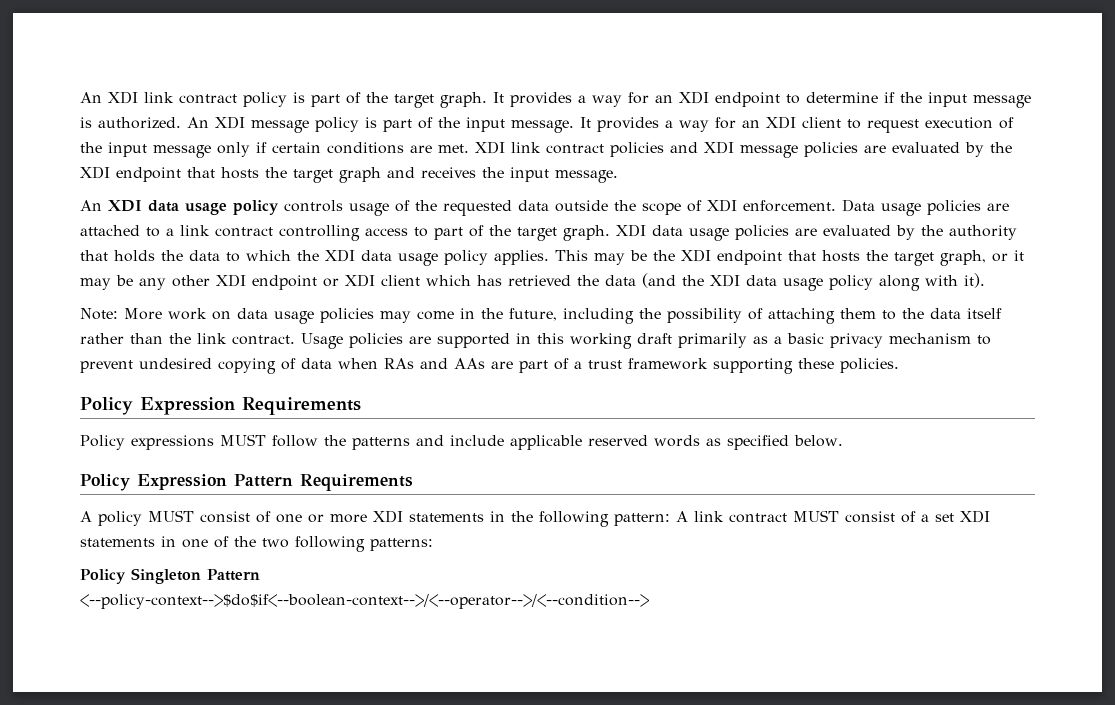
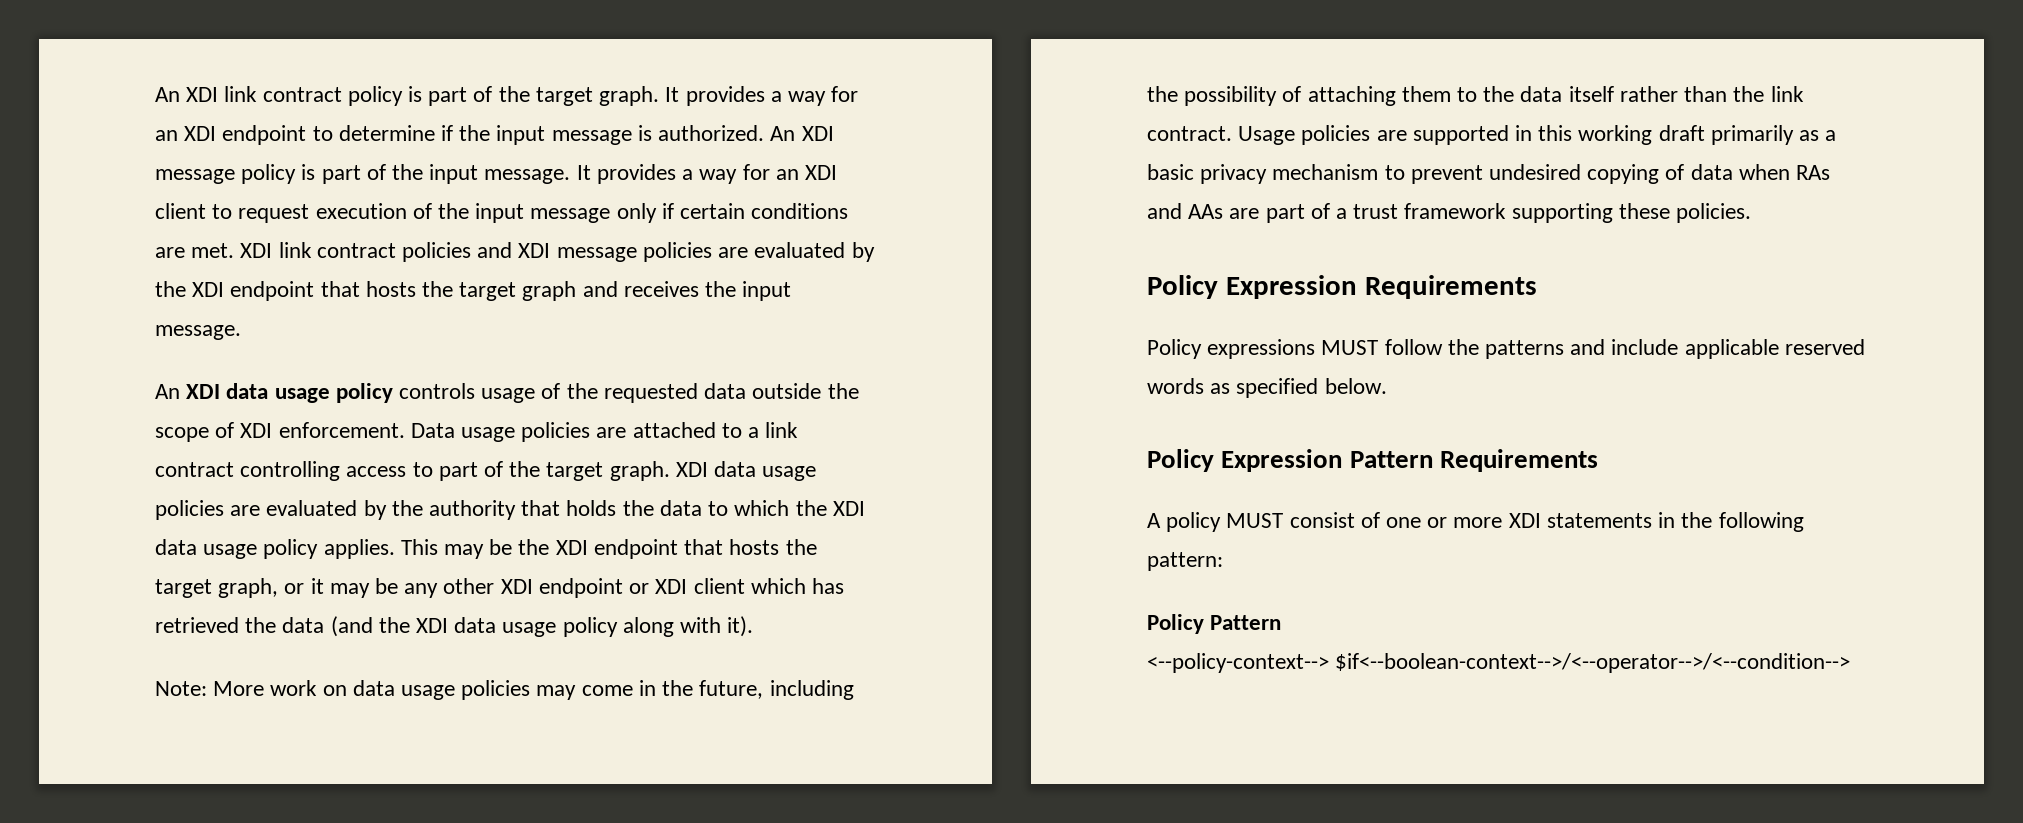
[676,510,990,523] [80,536,433,552] [80,568,201,584] A link contract MUST consist of a set XDI statements in one of the two following patterns: // Policy Singleton -> [1147,614,1204,634] // Policy
[80,594,649,609] <--policy-context-->$do$if<--boolean-context-->/<--operator-->/<--condition--> -> [1147,653,1851,673] <--policy-context--> $if<--boolean-context-->/<--operator-->/<--condition-->

